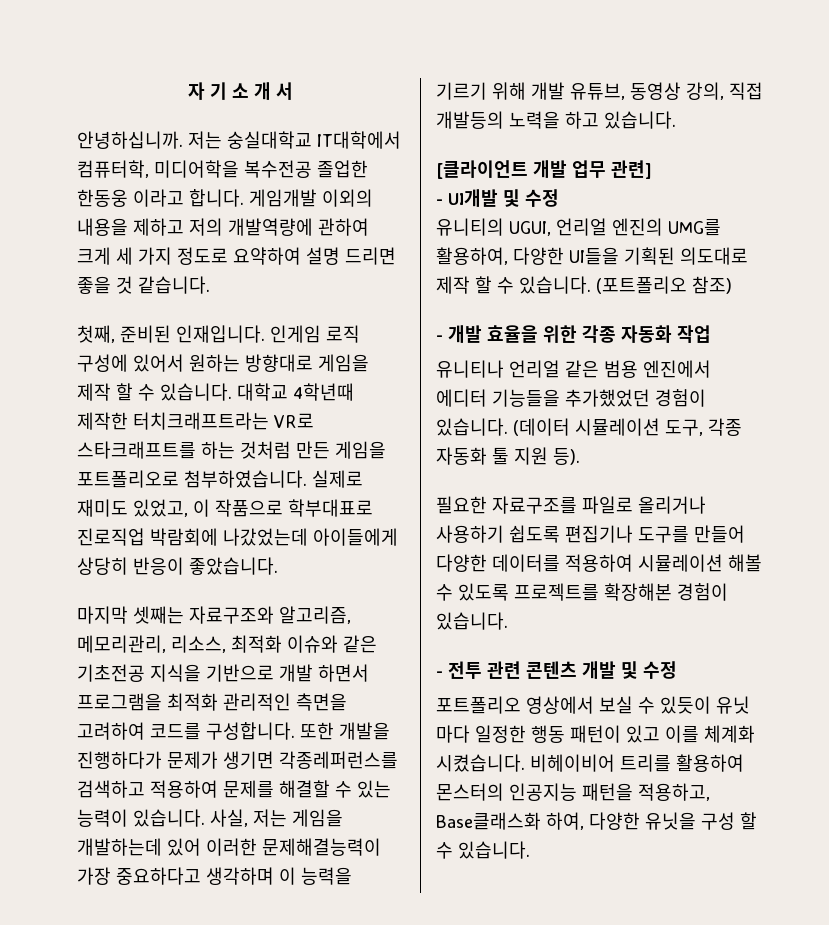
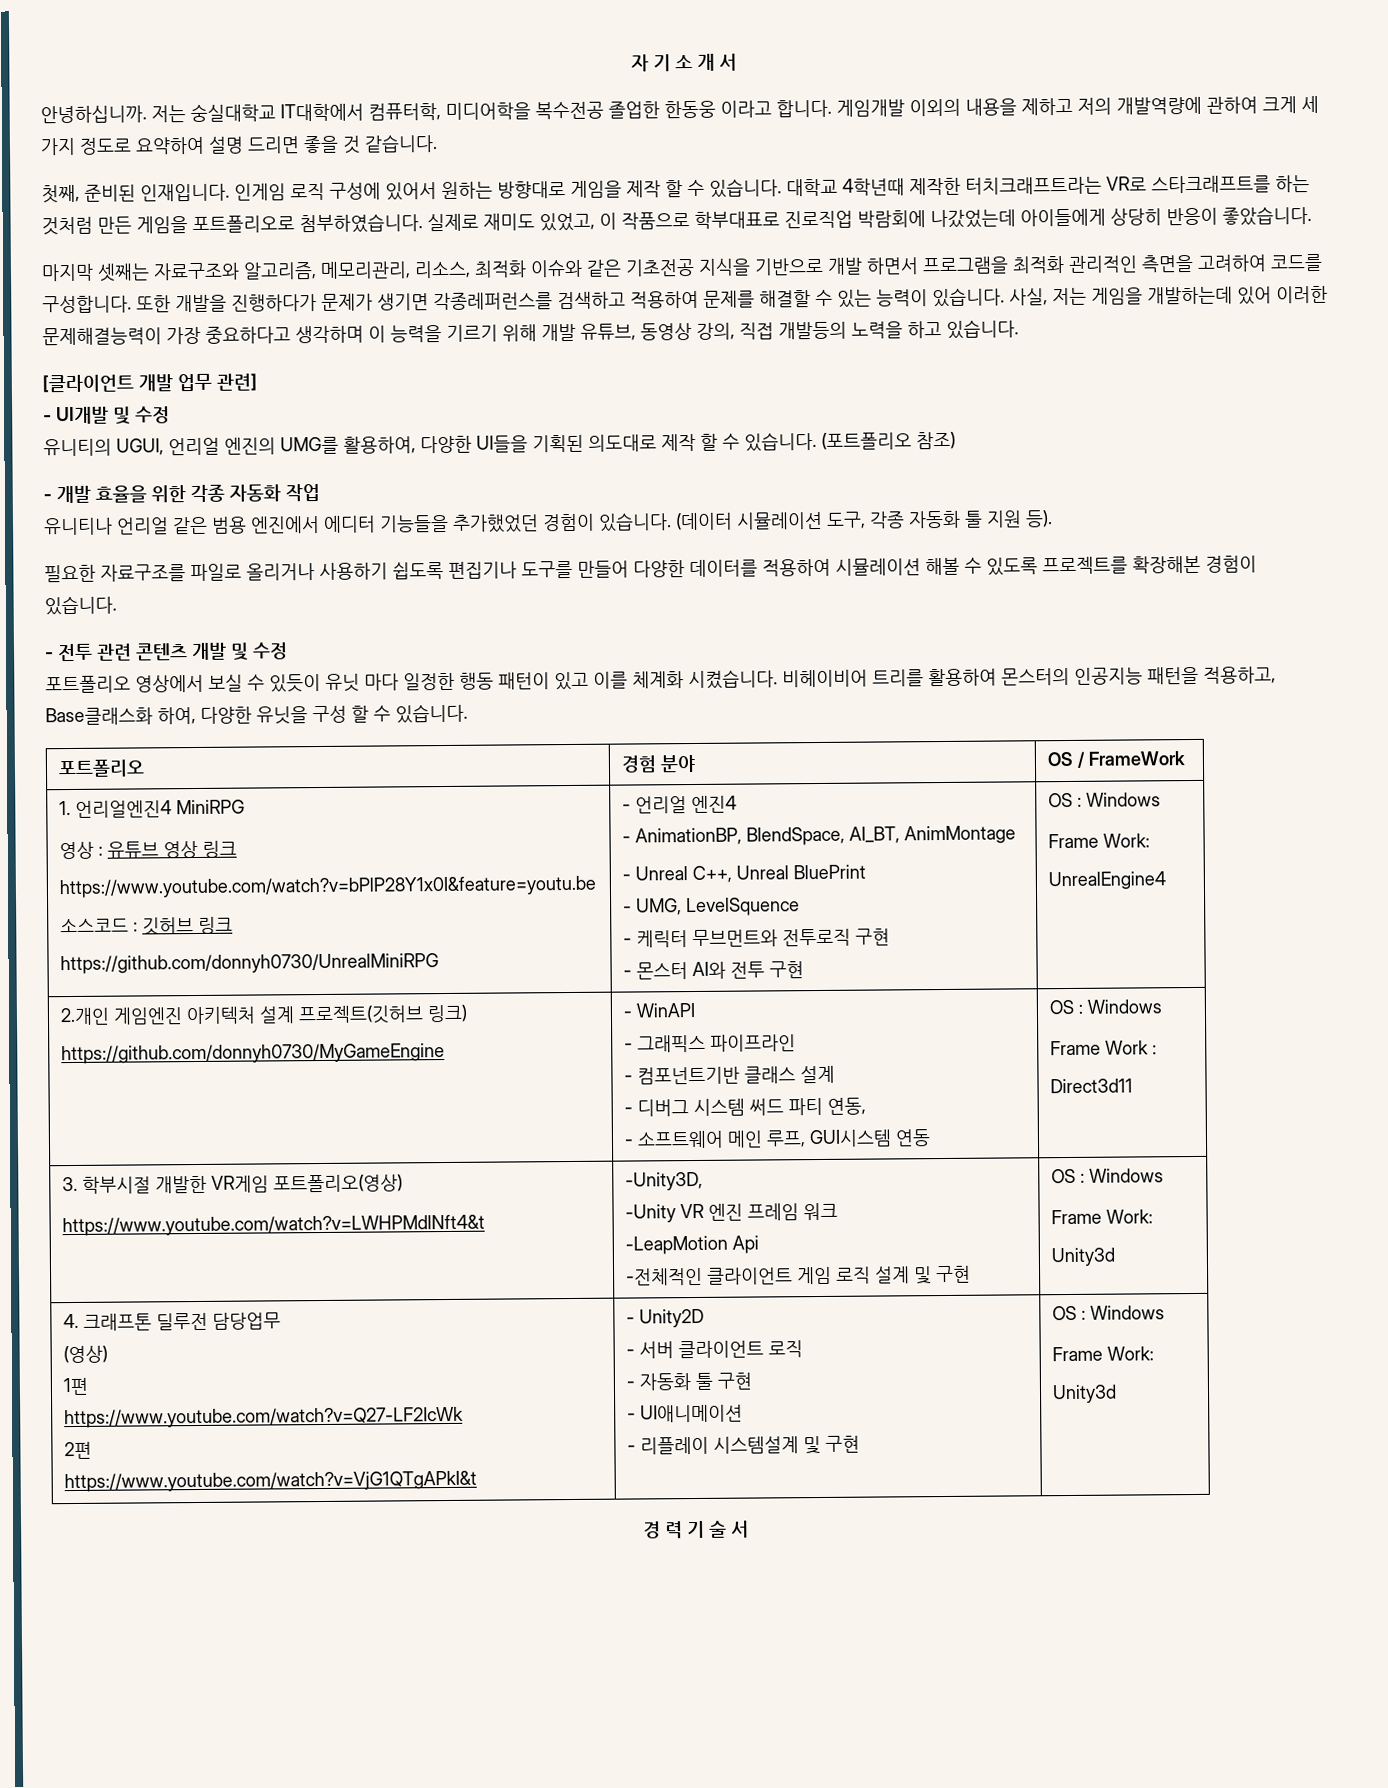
(530, 850) none -> [58,759,146,778] [621,754,697,773] [1047,751,1186,768] [59,799,246,818] [59,840,238,860] [59,875,597,899] [60,916,234,936] [60,953,440,975] [622,795,738,814] [622,825,1017,846] [622,864,867,884] [623,897,801,917] [623,928,891,948] [623,961,805,980] [1048,792,1162,808] [1048,833,1151,849] [1048,871,1167,891] [60,1004,469,1026] [61,1043,446,1065] [623,1002,696,1018] [624,1034,797,1053] [624,1065,836,1085] [624,1097,867,1117] [624,1129,932,1149] [1049,999,1163,1015] [1050,1040,1158,1056] [1050,1078,1134,1094] [62,1174,404,1194] [62,1214,486,1237] [625,1171,704,1191] [625,1202,839,1223] [625,1235,760,1255] [626,1265,972,1286] [1051,1168,1165,1184] [1051,1209,1154,1225] [1051,1247,1116,1267] [63,1312,282,1331] [63,1345,109,1364] [63,1377,90,1396] [64,1406,465,1429] [64,1441,93,1460] [64,1470,478,1493] [626,1308,705,1328] [626,1340,804,1359] [626,1372,753,1391] [627,1404,744,1423] [627,1435,861,1455] [1052,1305,1166,1321] [1052,1346,1155,1362] [1052,1384,1118,1404] [643,1520,749,1539] // 포트폴리오 | 경험 분야 | OS / FrameWork // 1. 언리얼엔진4 MiniRPG // 영상 : 유튜브 영상 링크 // https://www.youtube.com/watch?v=bPlP28Y1x0I&feature=youtu.be // 소스코드 : 깃허브 링크 // https://github.com/donnyh0730/UnrealMiniRPG | - 언리얼 엔진4 // - AnimationBP, BlendSpace, AI_BT, AnimMontage // - Unreal C++, Unreal BluePrint // - UMG, LevelSquence // - 케릭터 무브먼트와 전투로직 구현 // - 몬스터 AI와 전투 구현 | OS : Windows // Frame Work: // UnrealEngine4 // 2.개인 게임엔진 아키텍처 설계 프로젝트(깃허브 링크) // https://github.com/donnyh0730/MyGameEngine | - WinAPI // - 그래픽스 파이프라인 // - 컴포넌트기반 클래스 설계 // - 디버그 시스템 써드 파티 연동, // - 소프트웨어 메인 루프, GUI시스템 연동 | OS : Windows // Frame Work : // Direct3d11 // 3. 학부시절 개발한 VR게임 포트폴리오(영상) // https://www.youtube.com/watch?v=LWHPMdlNft4&t | -Unity3D, // -Unity VR 엔진 프레임 워크 // -LeapMotion Api // -전체적인 클라이언트 게임 로직 설계 및 구현 | OS : Windows // Frame Work: // Unity3d // 4. 크래프톤 딜루전 담당업무 // (영상) // 1편 // https://www.youtube.com/watch?v=Q27-LF2IcWk // 2편 // https://www.youtube.com/watch?v=VjG1QTgAPkI&t | - Unity2D // - 서버 클라이언트 로직 // - 자동화 툴 구현 // - UI애니메이션 // - 리플레이 시스템설계 및 구현 | OS : Windows // Frame Work: // Unity3d // 경 력 기 술 서

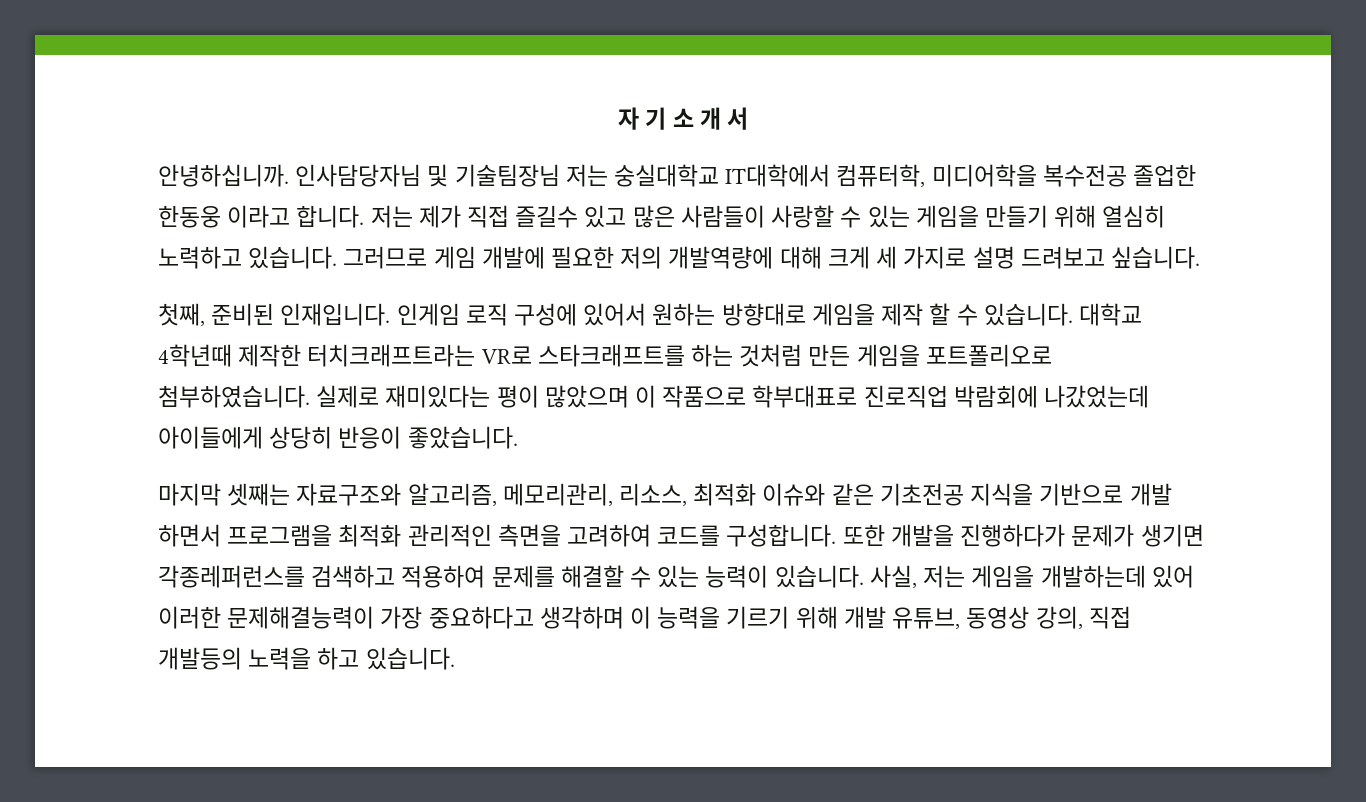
(147, 114) none -> [295,164,560,187] 인사담당자님 및 기술팀장님
[836,97,1073,117] 게임개발 이외의 내용을 제하고 -> [370,205,1166,228] [158,246,615,269] 저는 제가 직접 즐길수 있고 많은 사람들이 사랑할 수 있는 게임을 만들기 위해 열심히 노력하고 있습니다. 그러므로 게임 개발에 필요한
[1206,96,1258,114] 관하여 -> [779,246,822,269] 대해
[40,134,438,156] 가지 정도로 요약하여 설명 드리면 좋을 것 같습니다. -> [903,246,1200,269] 가지로 설명 드려보고 싶습니다.
[483,212,595,232] 재미도 있었고, -> [385,385,629,408] 재미있다는 평이 많았으며
[42,373,257,393] [43,406,170,425] [43,431,956,457] [43,483,320,504] [43,510,1053,536] [44,555,1257,583] [44,595,117,616] [45,642,288,662] [45,666,1276,694] [45,703,468,726] [58,759,146,778] [621,754,697,773] [1047,751,1186,768] [59,799,246,818] [59,840,238,860] [59,875,597,899] [60,916,234,936] [60,953,440,975] [622,795,738,814] [622,825,1017,846] [622,864,867,884] [623,897,801,917] [623,928,891,948] [623,961,805,980] [1048,792,1162,808] [1048,833,1151,849] [1048,871,1167,891] [60,1004,469,1026] [61,1043,446,1065] [623,1002,696,1018] [624,1034,797,1053] [624,1065,836,1085] [624,1097,867,1117] [624,1129,932,1149] [1049,999,1163,1015] [1050,1040,1158,1056] [1050,1078,1134,1094] [62,1174,404,1194] [62,1214,486,1237] [625,1171,704,1191] [625,1202,839,1223] [625,1235,760,1255] [626,1265,972,1286] [1051,1168,1165,1184] [1051,1209,1154,1225] [1051,1247,1116,1267] [63,1312,282,1331] [63,1345,109,1364] [63,1377,90,1396] [64,1406,465,1429] [64,1441,93,1460] [64,1470,478,1493] [626,1308,705,1328] [626,1340,804,1359] [626,1372,753,1391] [627,1404,744,1423] [627,1435,861,1455] [1052,1305,1166,1321] [1052,1346,1155,1362] [1052,1384,1118,1404] [643,1520,749,1539] // [클라이언트 개발 업무 관련] // - UI개발 및 수정 // 유니티의 UGUI, 언리얼 엔진의 UMG를 활용하여, 다양한 UI들을 기획된 의도대로 제작 할 수 있습니다. (포트폴리오 참조) // - 개발 효율을 위한 각종 자동화 작업 // 유니티나 언리얼 같은 범용 엔진에서 에디터 기능들을 추가했었던 경험이 있습니다. (데이터 시뮬레이션 도구, 각종 자동화 툴 지원 등). // 필요한 자료구조를 파일로 올리거나 사용하기 쉽도록 편집기나 도구를 만들어 다양한 데이터를 적용하여 시뮬레이션 해볼 수 있도록 프로젝트를 확장해본 경험이 있습니다. // - 전투 관련 콘텐츠 개발 및 수정 // 포트폴리오 영상에서 보실 수 있듯이 유닛 마다 일정한 행동 패턴이 있고 이를 체계화 시켰습니다. 비헤이비어 트리를 활용하여 몬스터의 인공지능 패턴을 적용하고, Base클래스화 하여, 다양한 유닛을 구성 할 수 있습니다. // 포트폴리오 | 경험 분야 | OS / FrameWork // 1. 언리얼엔진4 MiniRPG // 영상 : 유튜브 영상 링크 // https://www.youtube.com/watch?v=bPlP28Y1x0I&feature=youtu.be // 소스코드 : 깃허브 링크 // https://github.com/donnyh0730/UnrealMiniRPG | - 언리얼 엔진4 // - AnimationBP, BlendSpace, AI_BT, AnimMontage // - Unreal C++, Unreal BluePrint // - UMG, LevelSquence // - 케릭터 무브먼트와 전투로직 구현 // - 몬스터 AI와 전투 구현 | OS : Windows // Frame Work: // UnrealEngine4 // 2.개인 게임엔진 아키텍처 설계 프로젝트(깃허브 링크) // https://github.com/donnyh0730/MyGameEngine | - WinAPI // - 그래픽스 파이프라인 // - 컴포넌트기반 클래스 설계 // - 디버그 시스템 써드 파티 연동, // - 소프트웨어 메인 루프, GUI시스템 연동 | OS : Windows // Frame Work : // Direct3d11 // 3. 학부시절 개발한 VR게임 포트폴리오(영상) // https://www.youtube.com/watch?v=LWHPMdlNft4&t | -Unity3D, // -Unity VR 엔진 프레임 워크 // -LeapMotion Api // -전체적인 클라이언트 게임 로직 설계 및 구현 | OS : Windows // Frame Work: // Unity3d // 4. 크래프톤 딜루전 담당업무 // (영상) // 1편 // https://www.youtube.com/watch?v=Q27-LF2IcWk // 2편 // https://www.youtube.com/watch?v=VjG1QTgAPkI&t | - Unity2D // - 서버 클라이언트 로직 // - 자동화 툴 구현 // - UI애니메이션 // - 리플레이 시스템설계 및 구현 | OS : Windows // Frame Work: // Unity3d // 경 력 기 술 서 -> (455, 658) none

